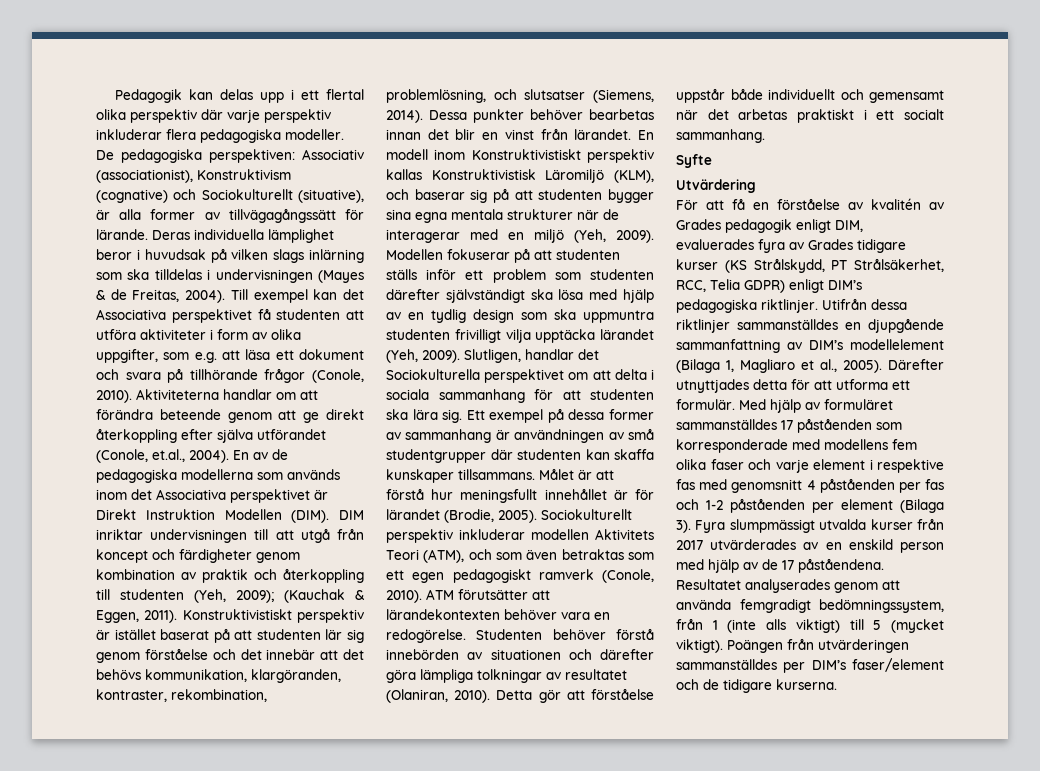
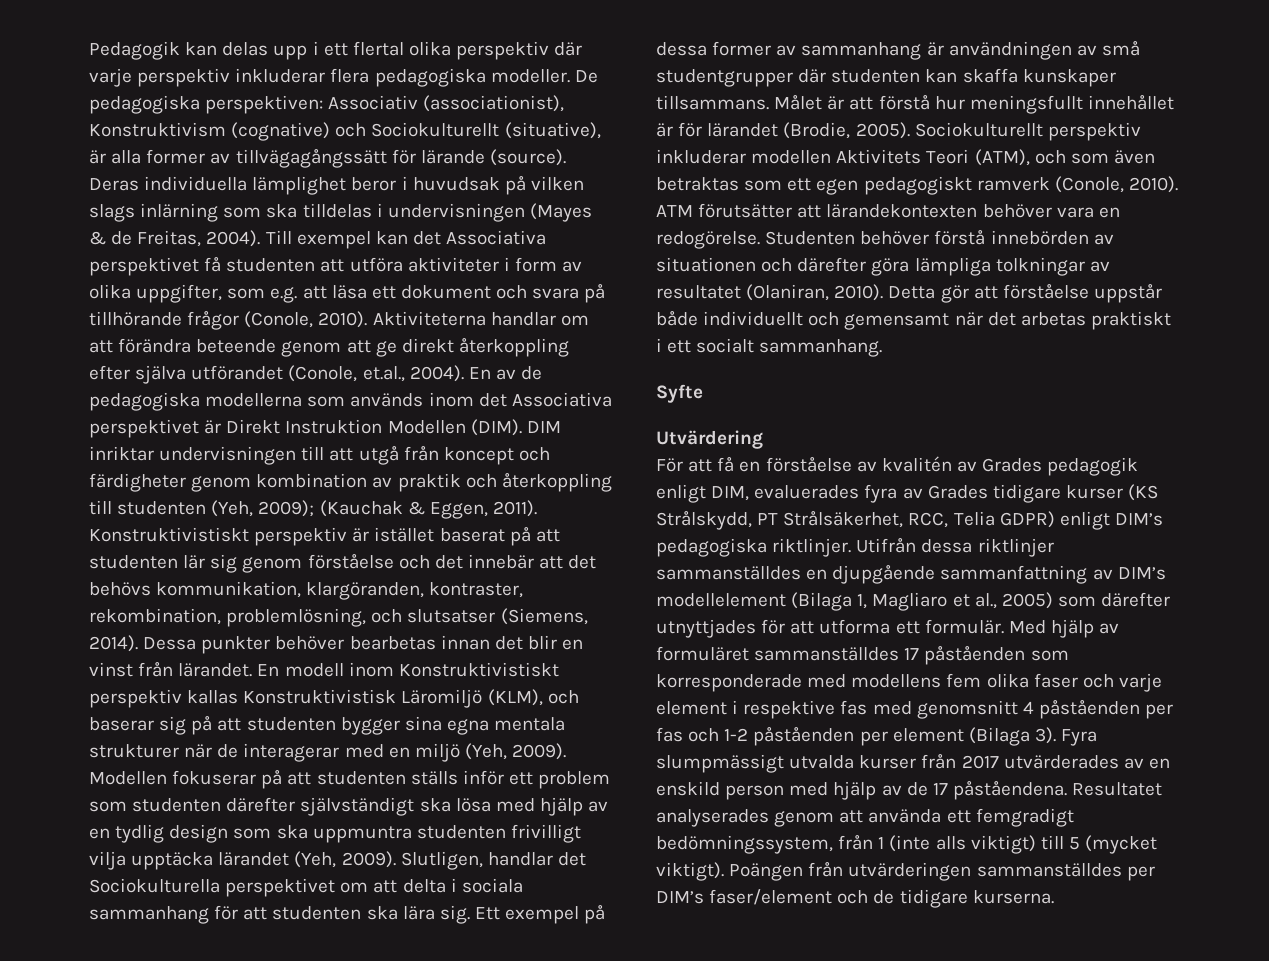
[96,229,148,240] lärande. -> [420,149,566,166] lärande (source).
[843,359,944,373] [676,379,787,393] 2005). Därefter utnyttjades detta -> [1001,592,1171,609] [656,619,756,638] 2005) som därefter utnyttjades
(731, 604) none -> [946,810,971,823] ett

